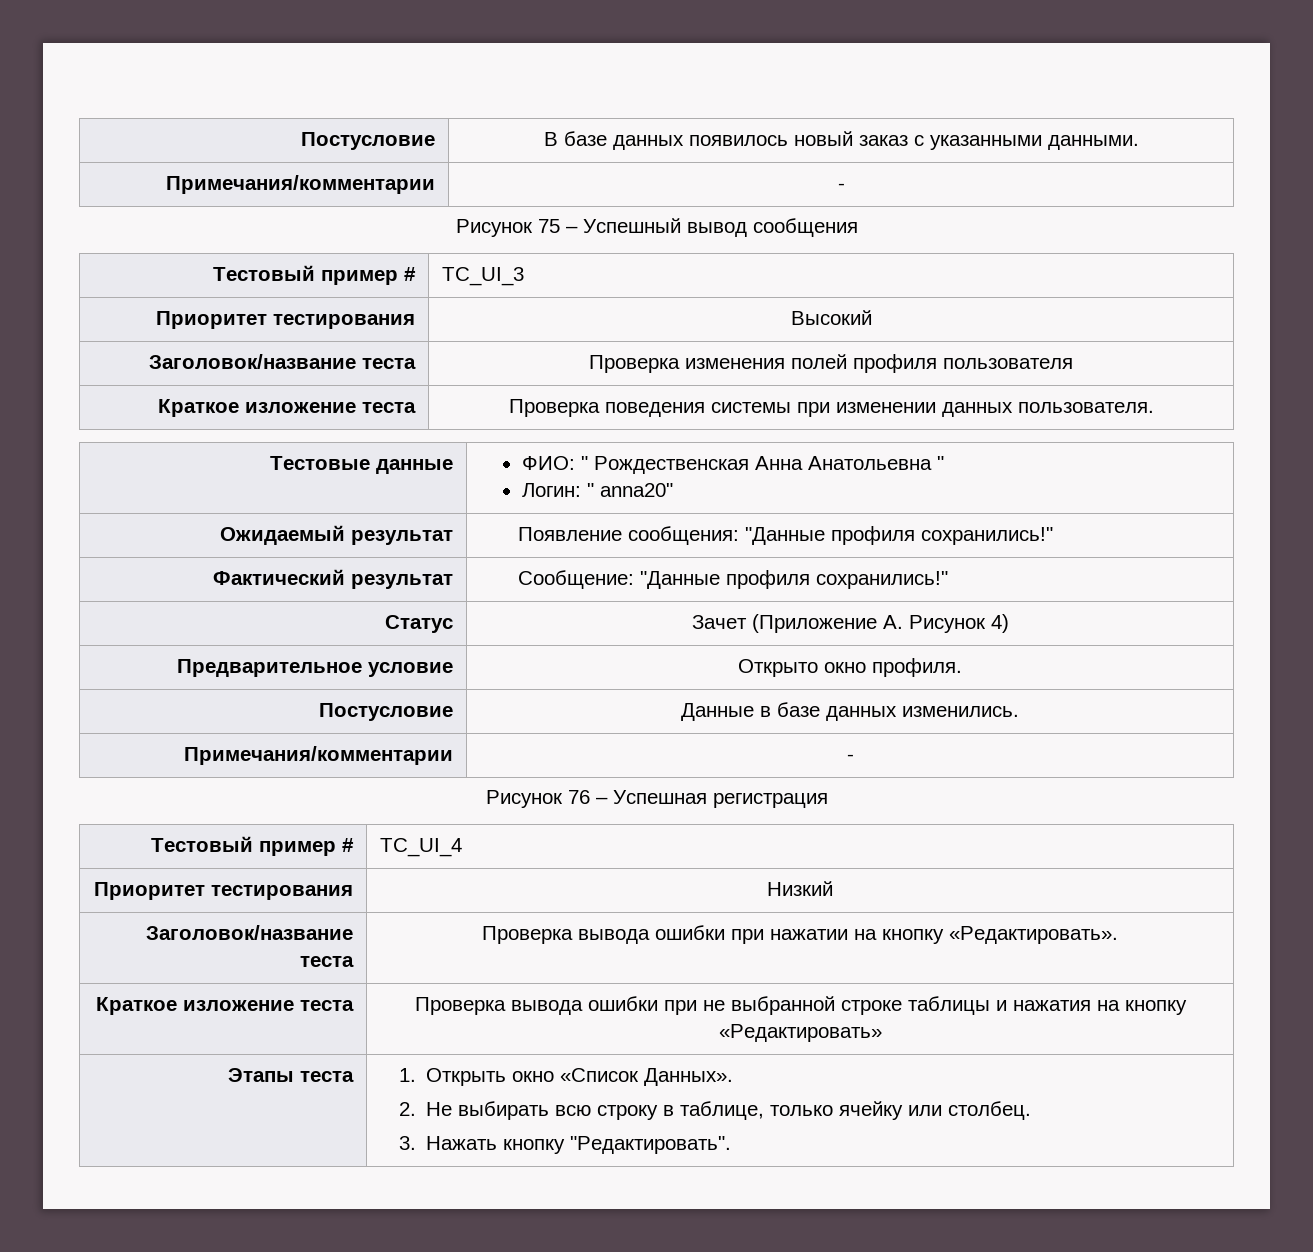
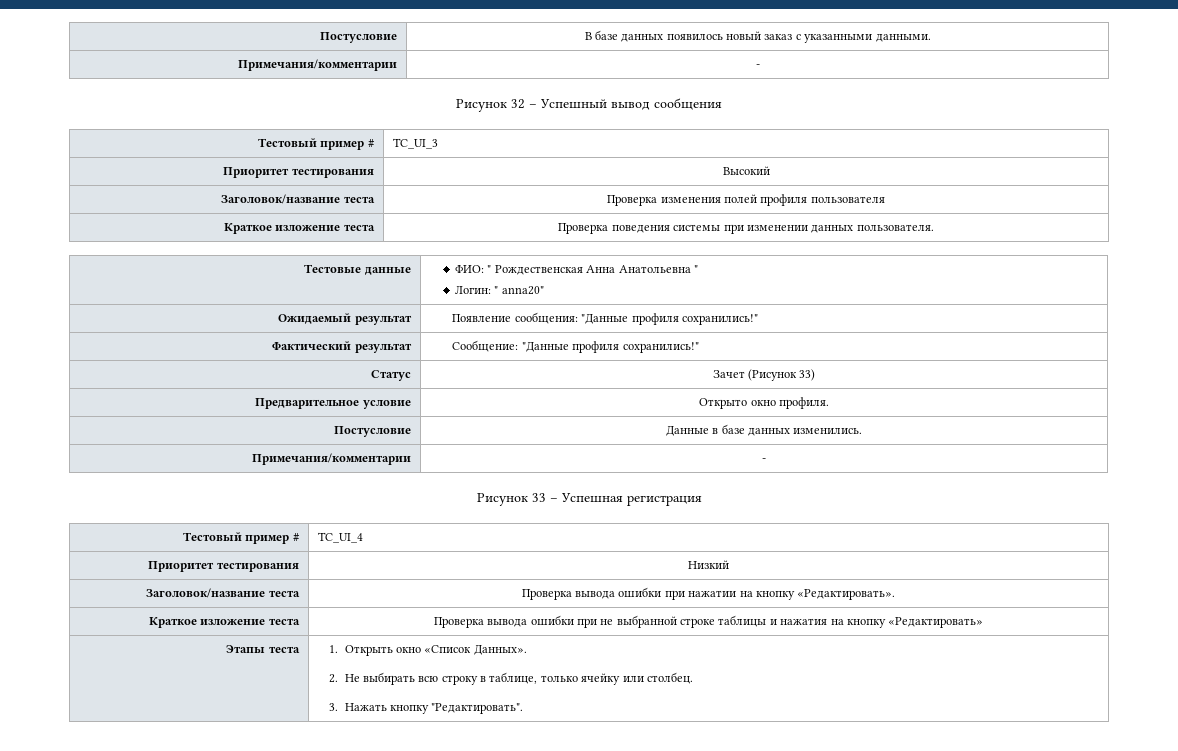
[537,219,560,233] 75 -> [511,99,525,109] 32
[751,614,1009,633] (Приложение А. Рисунок 4) -> [748,369,816,381] (Рисунок 33)
[567,790,590,804] 76 -> [531,493,546,502] 33

